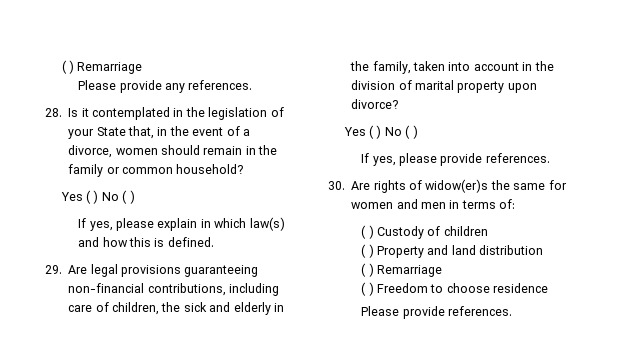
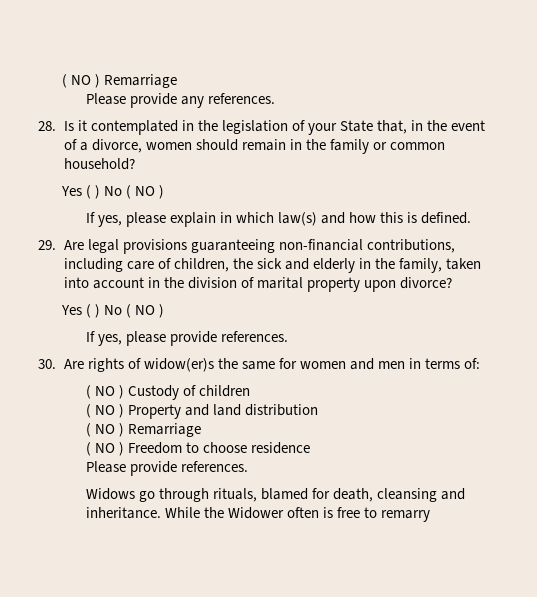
[61,60,67,74] ( -> [61,74,92,88] ( NO
(128, 197) none -> [135,186,156,196] NO
(411, 132) none -> [135,305,156,315] NO
(367, 232) none -> [94,386,115,396] NO
(367, 251) none -> [94,405,115,415] NO
(367, 270) none -> [94,424,115,434] NO
(367, 289) none -> [94,443,115,453] NO
(513, 311) none -> [85,488,466,502] [85,507,431,522] // Widows go through rituals, blamed for death, cleansing and inheritance. While the Widower often is free to remarry

